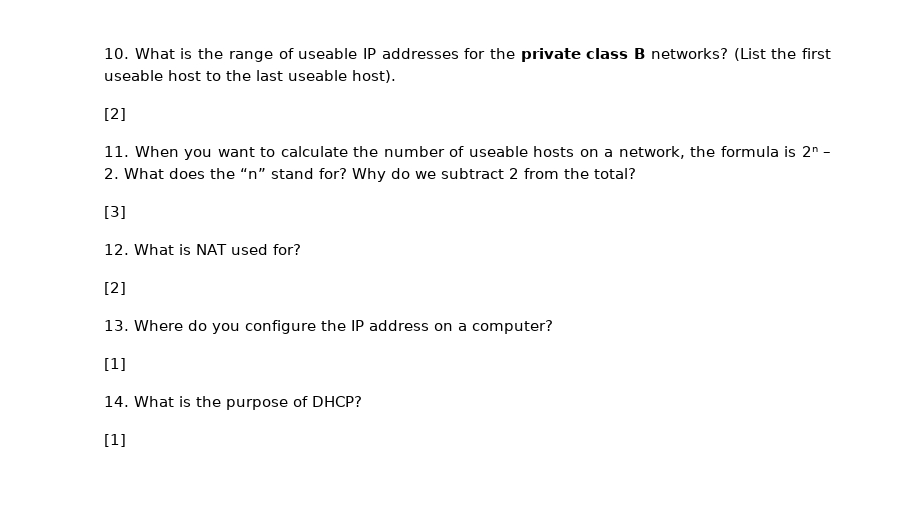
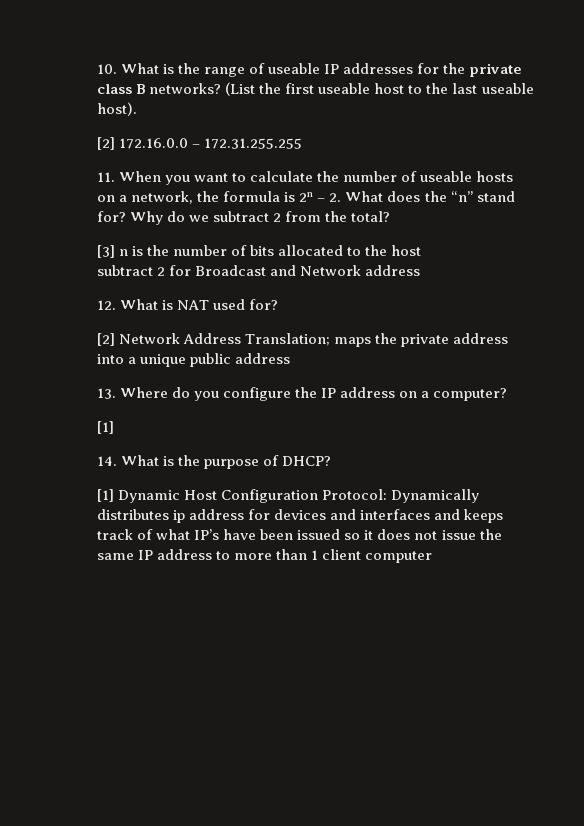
(127, 114) none -> [119,138,303,149] 172.16.0.0 – 172.31.255.255
(127, 212) none -> [119,245,422,256] [96,265,421,276] n is the number of bits allocated to the host // subtract 2 for Broadcast and Network address
(127, 288) none -> [119,333,509,347] [96,353,291,367] Network Address Translation; maps the private address into a unique public address
(127, 440) none -> [118,489,480,503] [96,509,504,523] [96,529,502,540] [96,549,433,563] Dynamic Host Configuration Protocol: Dynamically distributes ip address for devices and interfaces and keeps track of what IP’s have been issued so it does not issue the same IP address to more than 1 client computer

